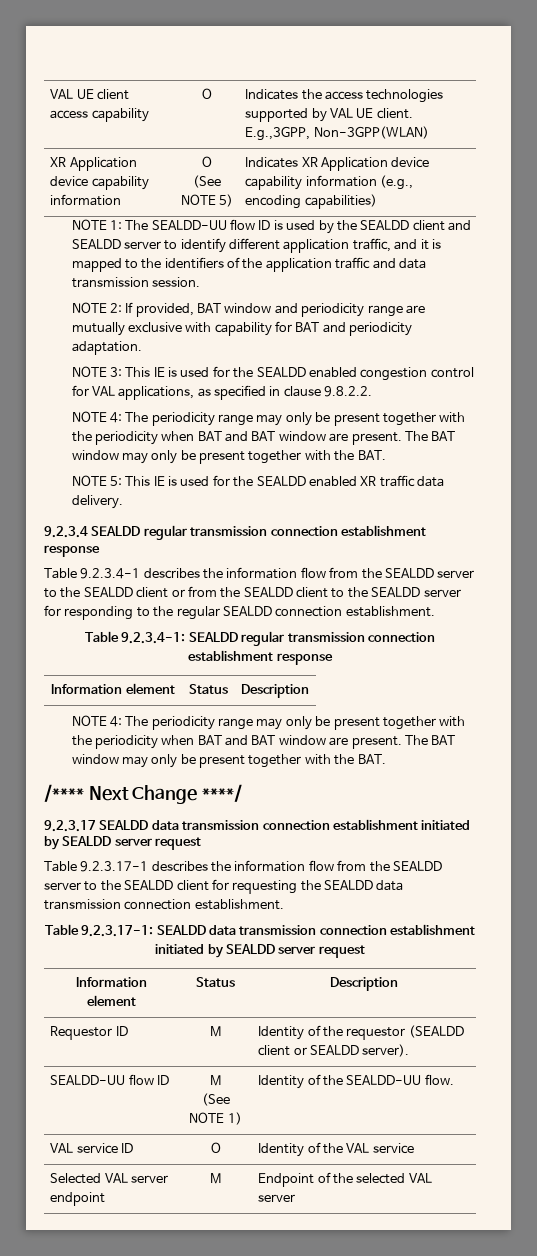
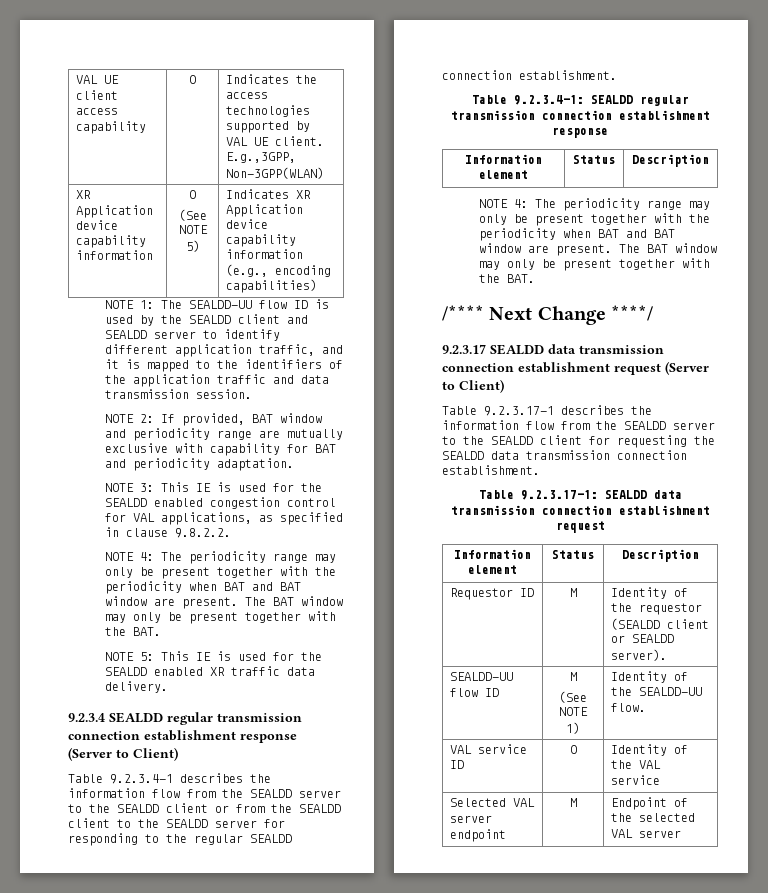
(100, 551) none -> [68,747,178,761] (Server to Client)
[421,820,471,830] [44,836,202,850] initiated by SEALDD server request -> [614,361,709,375] [442,379,504,393] request (Server to Client)
[155,944,316,958] initiated by SEALDD server -> (710, 510) none

